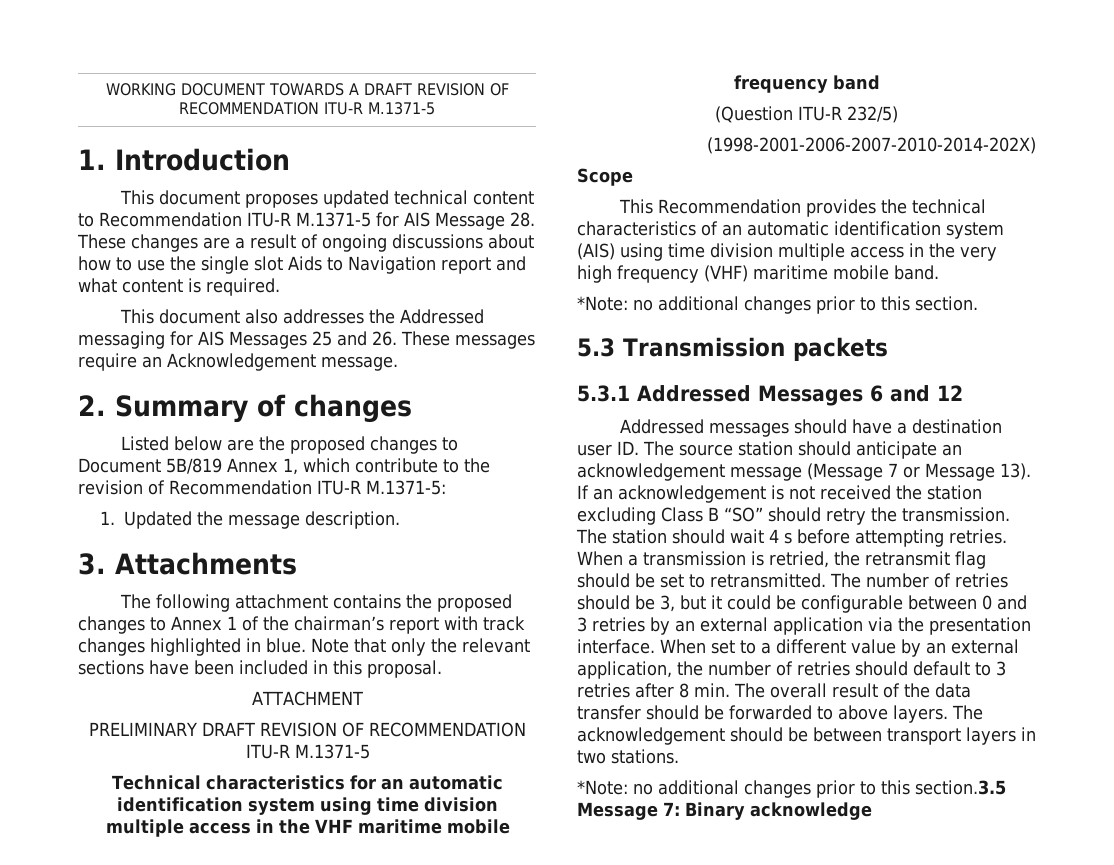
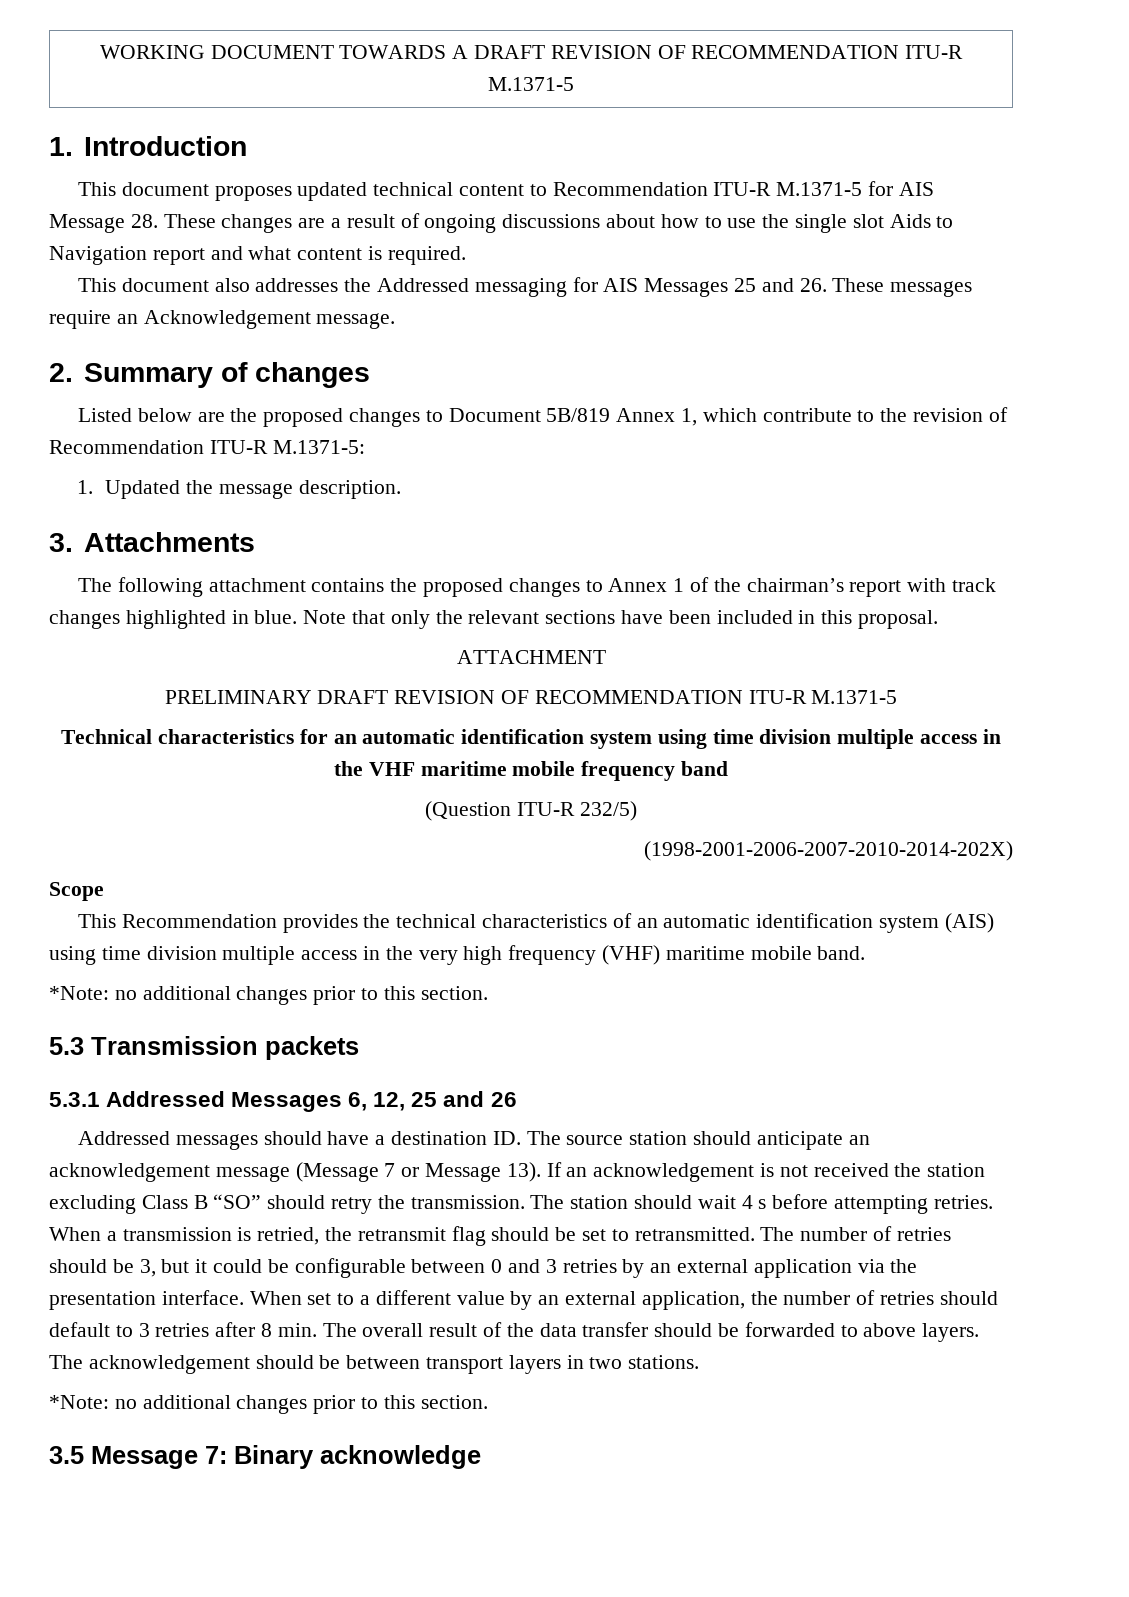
[870,385,963,402] 6 and 12 -> [348,1091,517,1111] 6, 12, 25 and 26
[577,444,612,456] user -> (487, 1138) none
[915,780,1006,795] section.3.5 -> [420,1395,488,1409] [49,1446,84,1464] section. // 3.5

